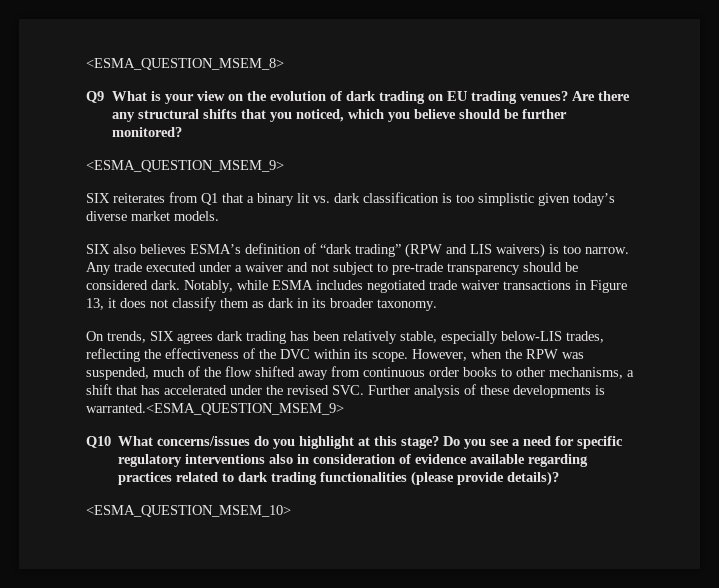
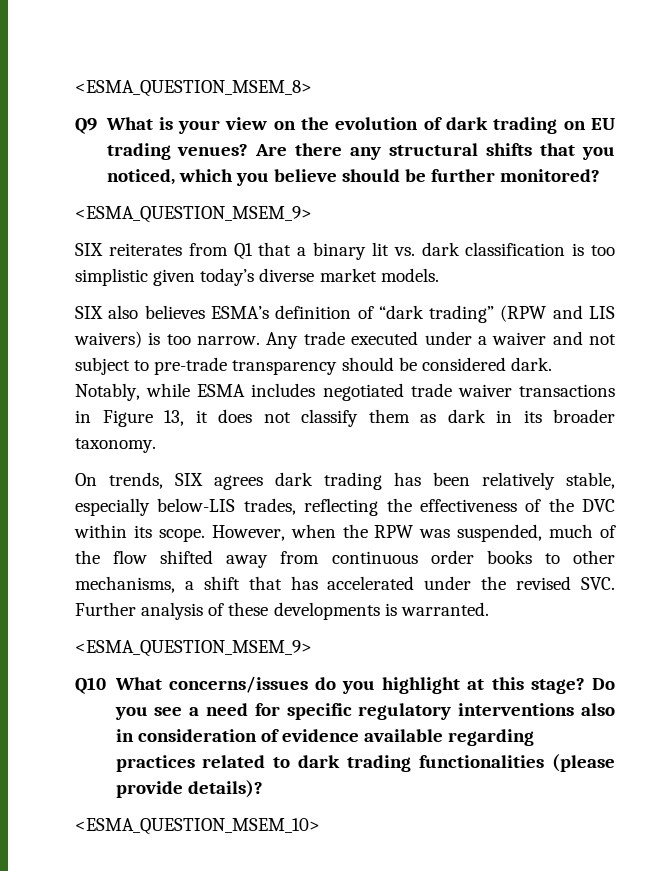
[86,403,344,415] warranted.<ESMA_QUESTION_MSEM_9> -> [400,602,489,616] [75,640,312,657] warranted. // <ESMA_QUESTION_MSEM_9>

